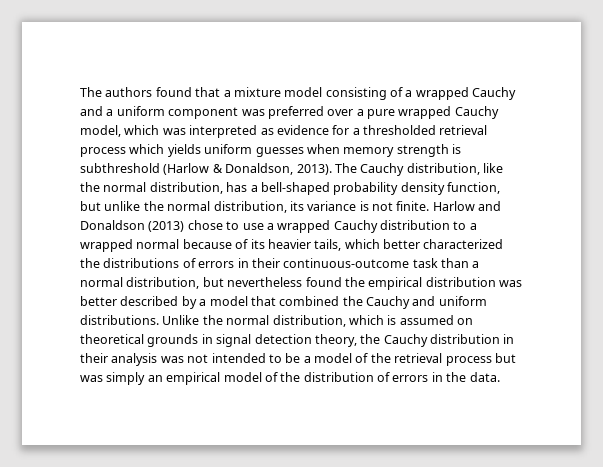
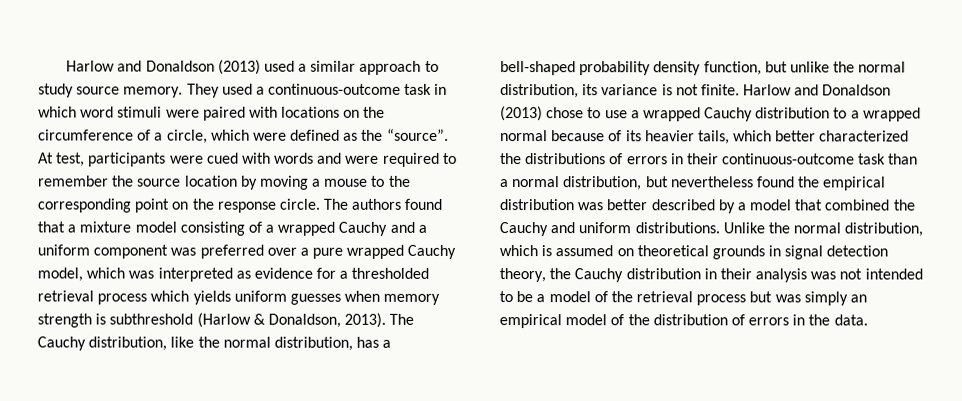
(80, 92) none -> [66,59,439,75] [38,83,448,98] [38,106,386,121] [38,128,449,144] [38,152,457,167] [38,175,411,190] [37,198,321,213] Harlow and Donaldson (2013) used a similar approach to study source memory. They used a continuous-outcome task in which word stimuli were paired with locations on the circumference of a circle, which were defined as the “source”. At test, participants were cued with words and were required to remember the source location by moving a mouse to the corresponding point on the response circle.

